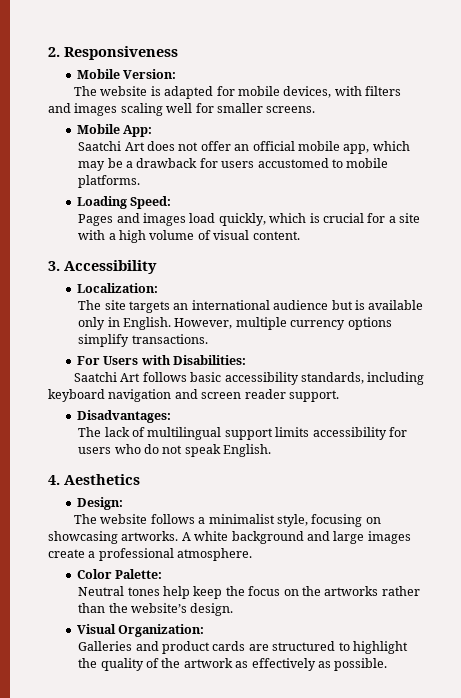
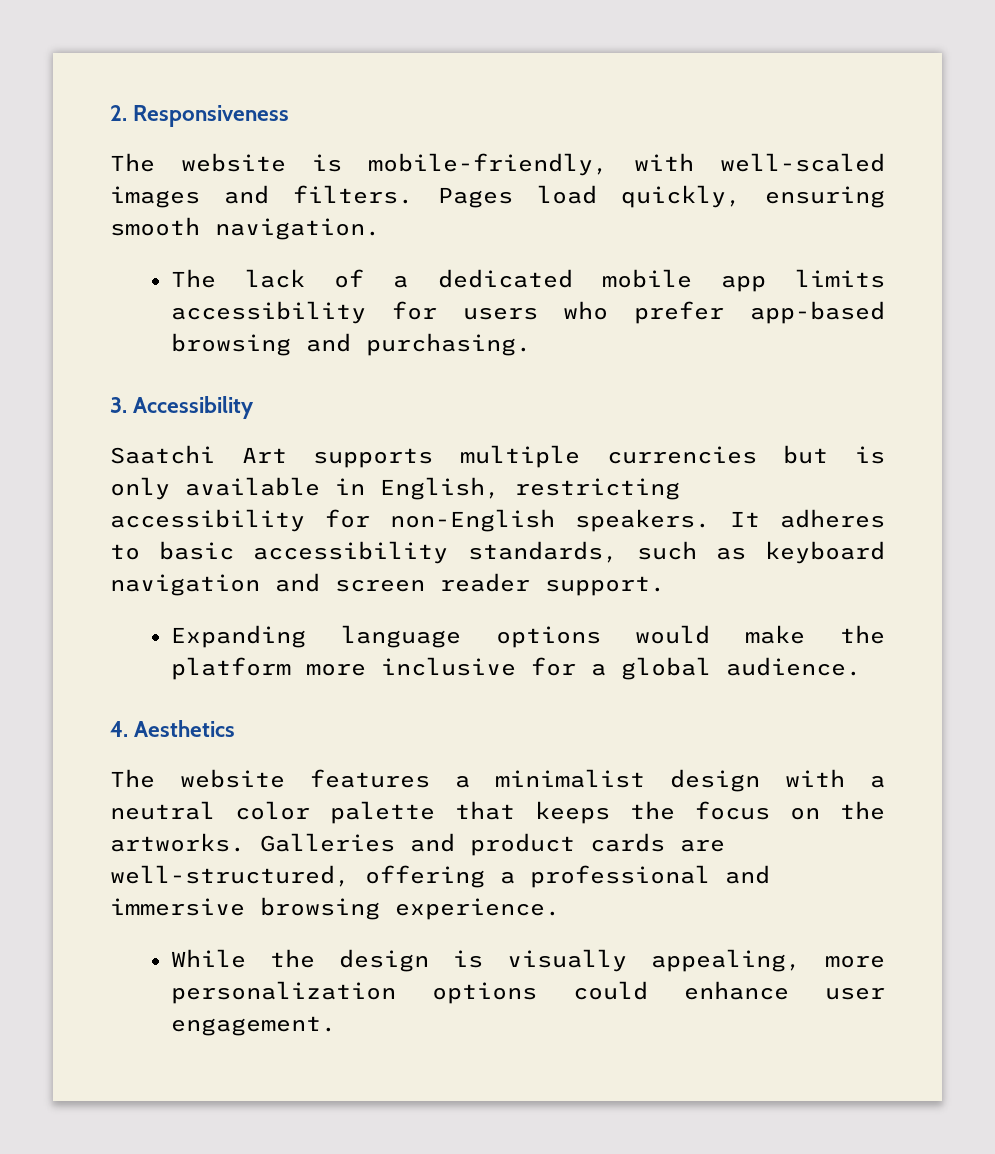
[76,69,177,79] // Mobile Version: -> (290, 116) none
[164,86,401,99] [48,103,316,116] [76,124,153,137] [78,141,410,154] [78,158,389,171] [78,175,141,188] [76,196,172,209] [78,213,421,226] [78,230,300,243] [48,260,157,274] [76,283,158,293] [78,300,424,313] [78,317,392,330] [78,334,208,347] [76,355,247,365] [73,372,187,382] adapted for mobile devices, with filters and images scaling well for smaller screens. // Mobile App: // Saatchi Art does not offer an official mobile app, which may be a drawback for users accustomed to mobile platforms. // Loading Speed: // Pages and images load quickly, which is crucial for a site with a high volume of visual content. // 3. Accessibility // Localization: // The site targets an international audience but is available only in English. However, multiple currency options simplify transactions. // For Users with Disabilities: // Saatchi Art follows -> [368,153,885,176] [110,185,885,208] [110,217,380,240] [170,269,885,292] [170,301,885,324] [170,333,531,356] [110,396,255,419] [110,445,885,468] [110,477,680,500] [110,509,885,532] [110,544,140,560] mobile-friendly, with well-scaled images and filters. Pages load quickly, ensuring smooth navigation. // The lack of a dedicated mobile app limits accessibility for users who prefer app-based browsing and purchasing. // 3. Accessibility // Saatchi Art supports multiple currencies but is only available in English, restricting accessibility for non-English speakers. It adheres to
[367,372,425,385] including -> [636,541,746,560] such as
[76,410,171,423] [78,427,407,440] [78,444,272,457] Disadvantages: // The lack of multilingual support limits accessibility for users who do not speak English. -> [170,625,886,648] [170,657,861,680] Expanding language options would make the platform more inclusive for a global audience.
[76,497,123,510] [73,514,195,524] // Design: // The website follows -> [110,769,430,788] // The website features
[276,514,381,527] [48,531,411,544] [48,548,253,561] [76,569,163,579] [78,586,420,599] [78,603,234,616] [76,624,205,637] style, focusing on showcasing artworks. A white background and large images create a professional atmosphere. // Color Palette: // Neutral tones help keep the focus on the artworks rather than the website’s design. // Visual Organization: // -> [670,769,885,792] [110,801,885,824] [110,833,245,852] design with a neutral color palette that keeps the focus on the artworks.
[272,641,408,654] [78,658,388,671] structured to highlight the quality of the artwork as effectively as possible. -> [110,865,770,888] [110,897,560,920] [170,949,885,972] [170,981,885,1004] [170,1016,336,1036] well-structured, offering a professional and immersive browsing experience. // While the design is visually appealing, more personalization options could enhance user engagement.

